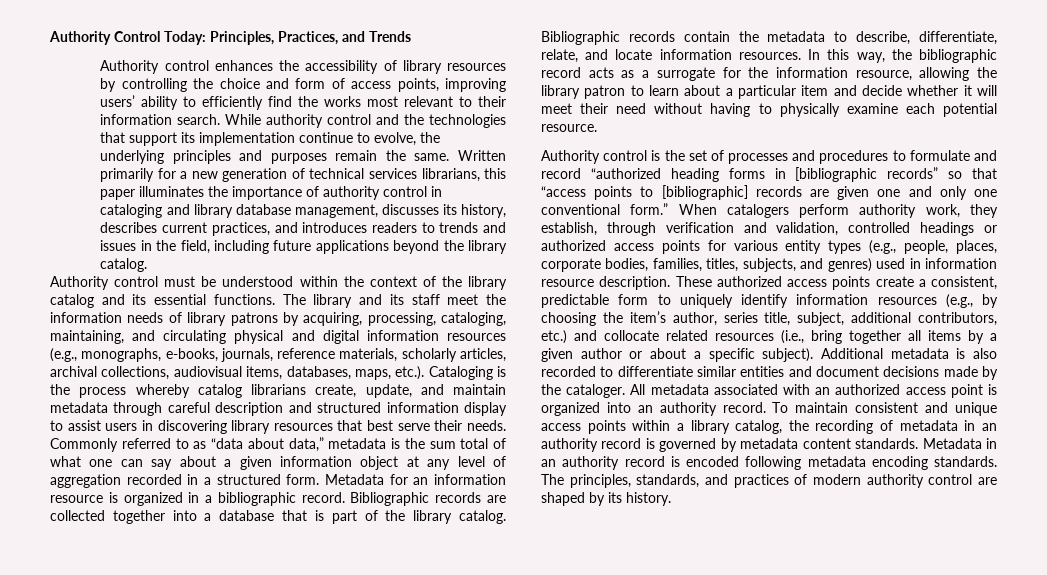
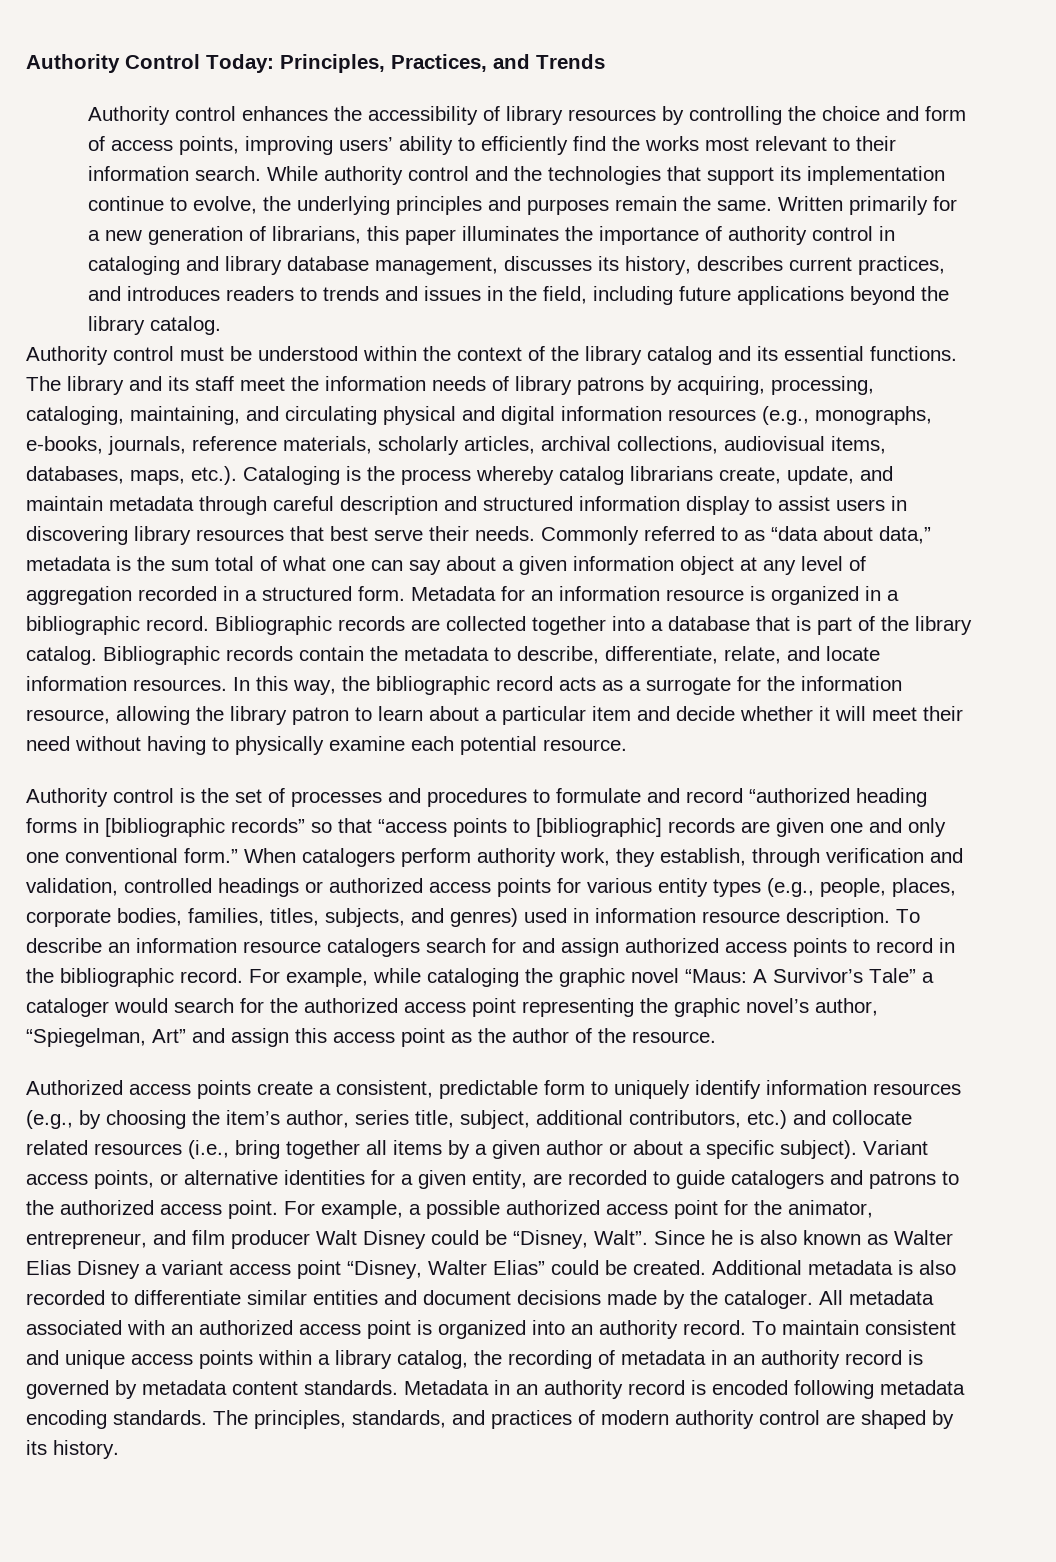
[309,168,417,179] technical services -> (266, 233) none
[675,276,782,287] These authorized -> [896,909,920,923] [26,938,955,957] [26,968,934,987] [26,998,878,1017] [26,1028,716,1047] [26,1080,123,1095] To describe an information resource catalogers search for and assign authorized access points to record in the bibliographic record. For example, while cataloging the graphic novel “Maus: A Survivor’s Tale” a cataloger would search for the authorized access point representing the graphic novel’s author, “Spiegelman, Art” and assign this access point as the author of the resource. // Authorized
(814, 355) none -> [863,1140,928,1155] [26,1170,959,1189] [26,1200,873,1219] [26,1230,953,1249] [26,1260,706,1279] Variant access points, or alternative identities for a given entity, are recorded to guide catalogers and patrons to the authorized access point. For example, a possible authorized access point for the animator, entrepreneur, and film producer Walt Disney could be “Disney, Walt”. Since he is also known as Walter Elias Disney a variant access point “Disney, Walter Elias” could be created.

